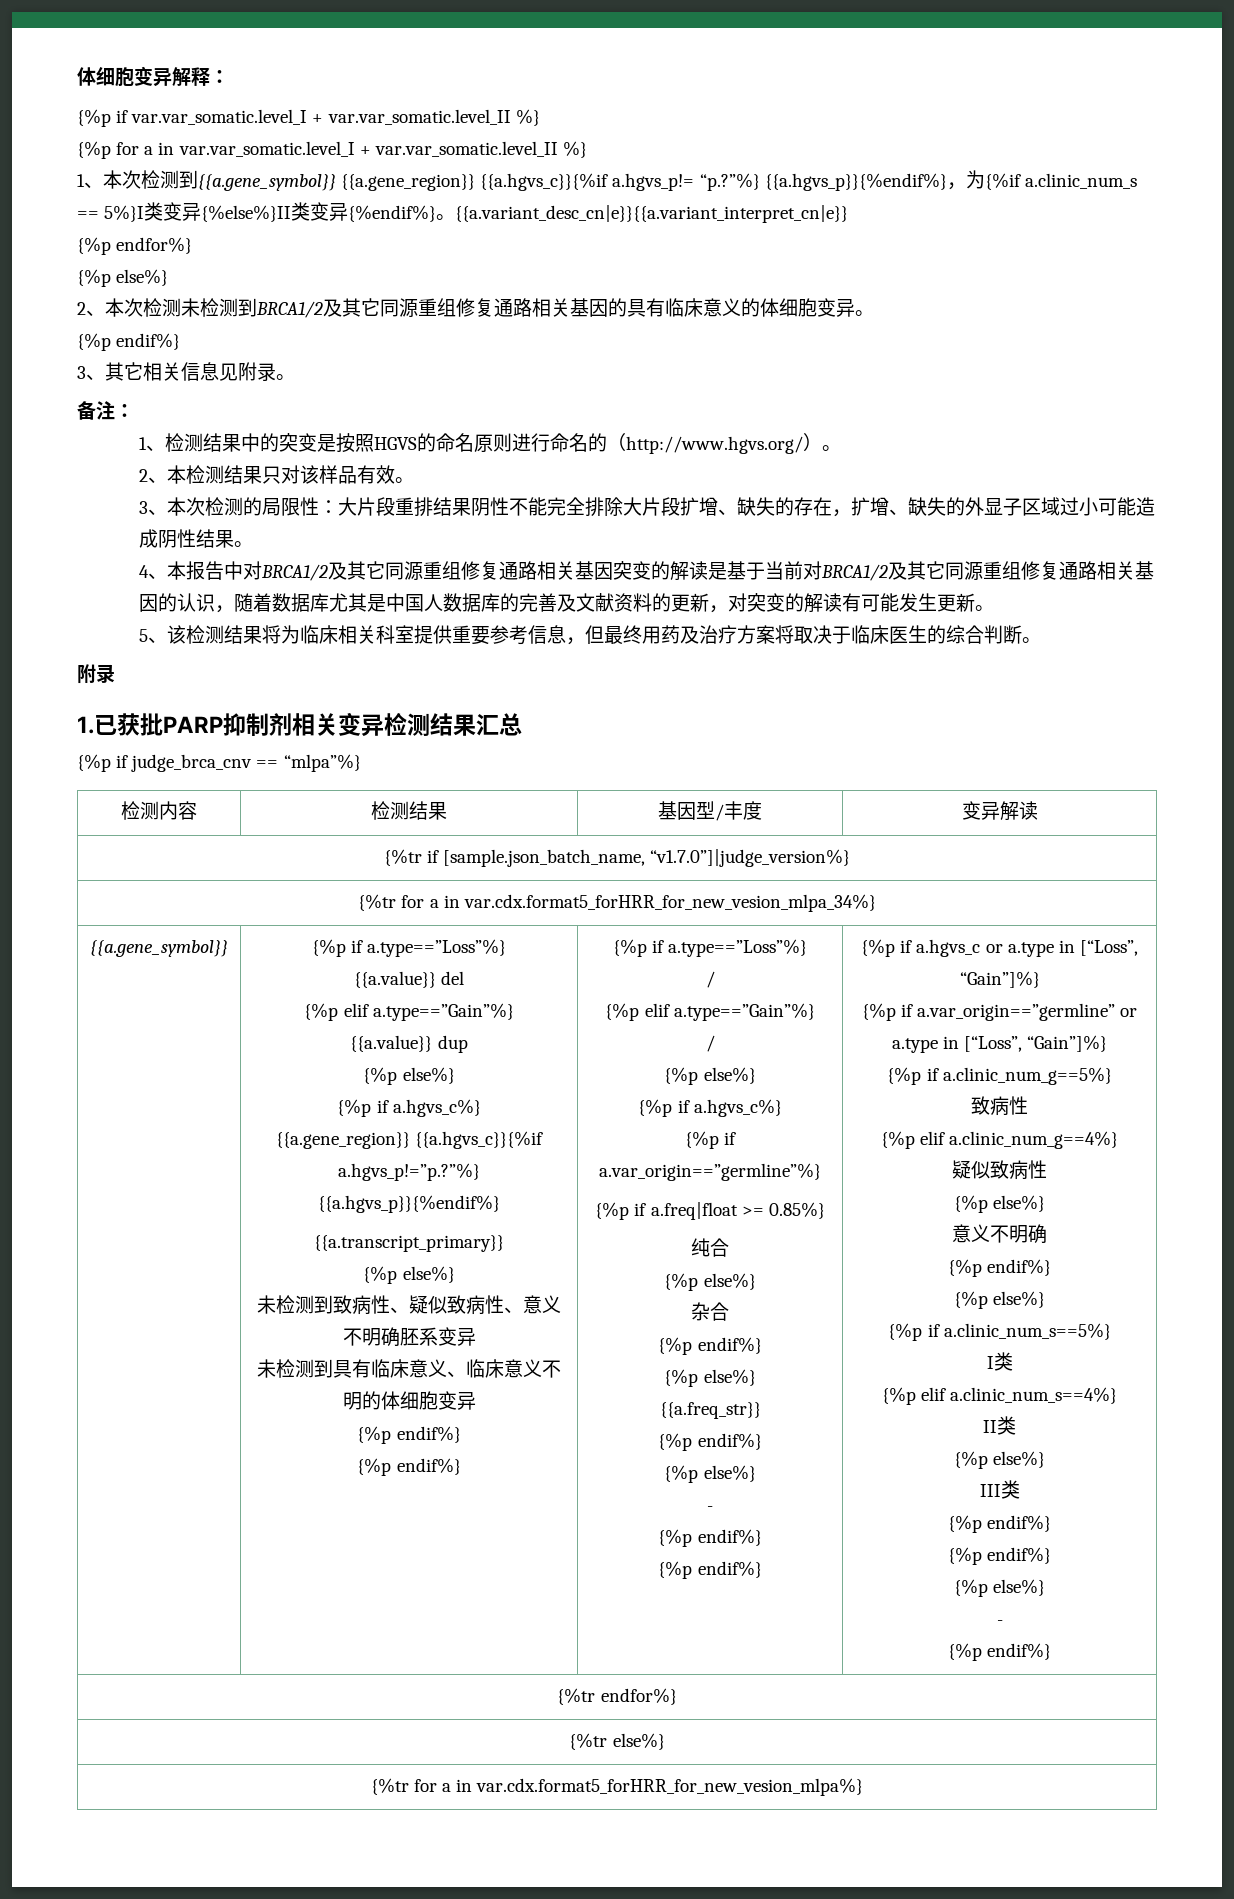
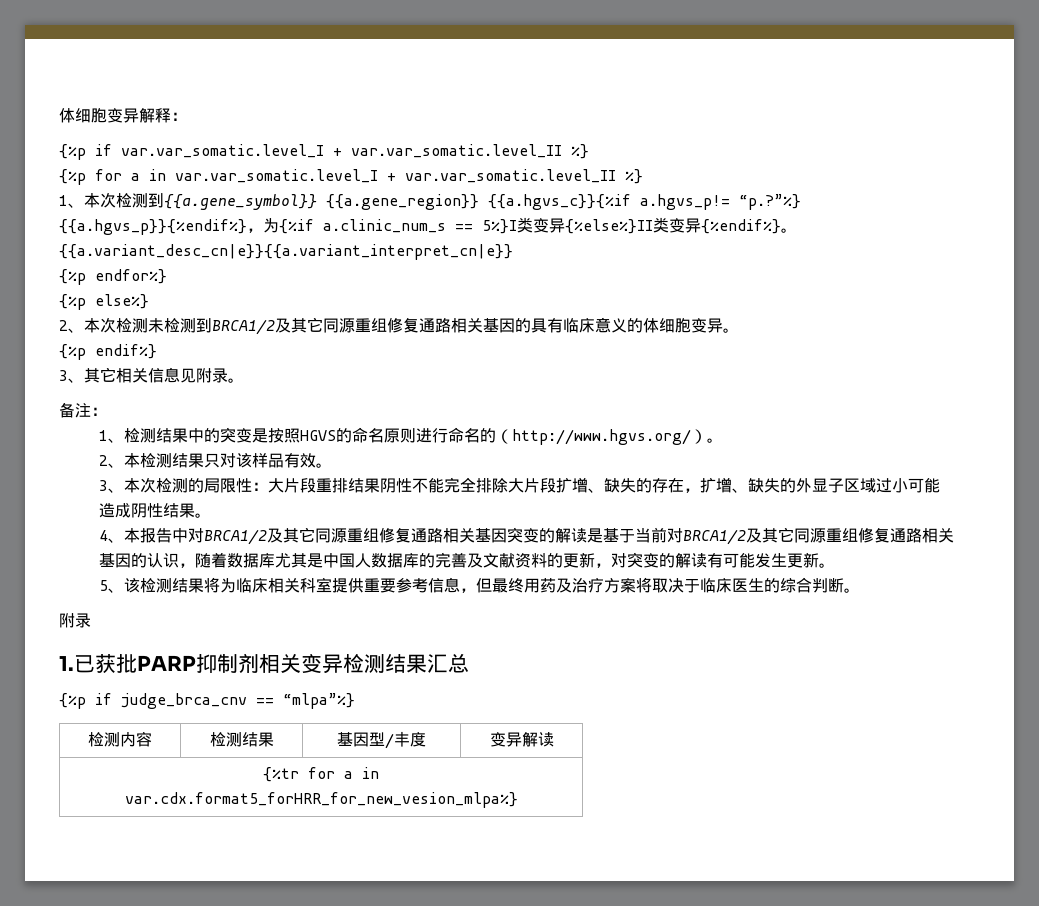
[383,849,851,867] [358,894,876,912] [90,940,228,957] [311,939,507,957] [353,971,465,988] [304,1003,514,1021] [350,1035,468,1053] [363,1067,455,1085] [337,1099,481,1117] [275,1131,544,1149] [338,1163,480,1181] [318,1195,500,1213] [314,1235,504,1252] [363,1266,455,1284] [257,1295,561,1315] [342,1327,476,1347] [257,1359,561,1378] [342,1391,476,1410] [357,1426,461,1444] [357,1458,461,1476] [612,939,808,957] [705,971,715,988] [605,1003,815,1021] [705,1035,715,1052] [664,1067,756,1085] [638,1099,782,1117] [684,1131,737,1149] [599,1163,821,1181] [595,1202,825,1220] [691,1238,729,1257] [664,1273,756,1291] [691,1302,729,1321] [658,1337,762,1355] [664,1369,756,1387] [659,1402,761,1419] [658,1433,762,1451] [664,1465,756,1483] [707,1506,713,1511] [658,1529,762,1547] [658,1561,762,1579] [861,939,1138,957] [959,971,1040,988] [861,1003,1138,1021] [891,1035,1108,1053] [887,1067,1112,1085] [970,1096,1028,1116] [880,1131,1119,1149] [951,1160,1047,1180] [953,1195,1046,1213] [951,1224,1047,1244] [947,1259,1052,1277] [953,1291,1046,1309] [888,1323,1111,1341] [986,1352,1013,1371] [881,1387,1118,1405] [982,1416,1016,1435] [953,1451,1046,1469] [979,1480,1020,1499] [947,1515,1052,1533] [947,1547,1052,1565] [953,1579,1046,1597] [996,1620,1003,1625] [947,1643,1052,1661] [557,1688,677,1705] [569,1733,665,1750] // {%tr if [sample.json_batch_name, “v1.7.0”]|judge_version%} // {%tr for a in var.cdx.format5_forHRR_for_new_vesion_mlpa_34%} // {{a.gene_symbol}} | {%p if a.type==”Loss”%} // {{a.value}} del // {%p elif a.type==”Gain”%} // {{a.value}} dup // {%p else%} // {%p if a.hgvs_c%} // {{a.gene_region}} {{a.hgvs_c}}{%if a.hgvs_p!=”p.?”%} {{a.hgvs_p}}{%endif%} // {{a.transcript_primary}} // {%p else%} // 未检测到致病性、疑似致病性、意义不明确胚系变异 // 未检测到具有临床意义、临床意义不明的体细胞变异 // {%p endif%} // {%p endif%} | {%p if a.type==”Loss”%} // / // {%p elif a.type==”Gain”%} // / // {%p else%} // {%p if a.hgvs_c%} // {%p if a.var_origin==”germline”%} // {%p if a.freq|float >= 0.85%} // 纯合 // {%p else%} // 杂合 // {%p endif%} // {%p else%} // {{a.freq_str}} // {%p endif%} // {%p else%} // - // {%p endif%} // {%p endif%} | {%p if a.hgvs_c or a.type in [“Loss”, “Gain”]%} // {%p if a.var_origin==”germline” or a.type in [“Loss”, “Gain”]%} // {%p if a.clinic_num_g==5%} // 致病性 // {%p elif a.clinic_num_g==4%} // 疑似致病性 // {%p else%} // 意义不明确 // {%p endif%} // {%p else%} // {%p if a.clinic_num_s==5%} // I类 // {%p elif a.clinic_num_s==4%} // II类 // {%p else%} // III类 // {%p endif%} // {%p endif%} // {%p else%} // - // {%p endif%} // {%tr endfor%} // {%tr else%} -> (554, 739) none

